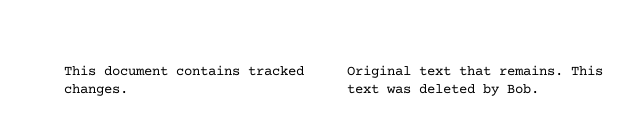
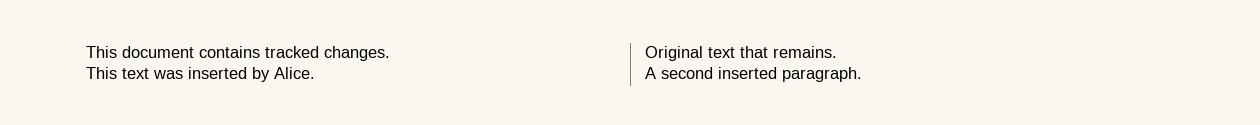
[347,65,603,78] [347,84,539,96] Original text that remains. This text was deleted by Bob. -> [86,67,315,82] [645,46,837,61] [645,67,862,82] This text was inserted by Alice. // Original text that remains. // A second inserted paragraph.

